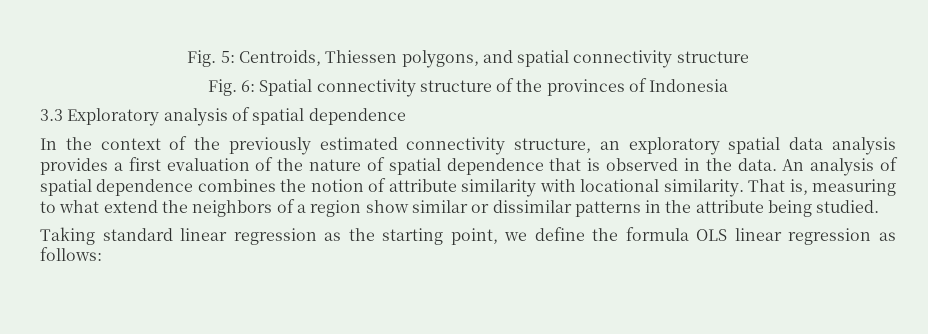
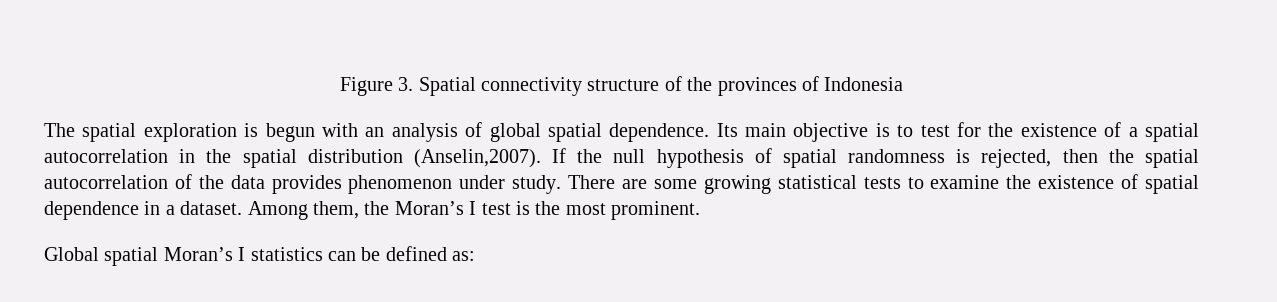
[187,50,749,68] [207,79,255,96] Fig. 5: Centroids, Thiessen polygons, and spatial connectivity structure // Fig. 6: -> [339,77,414,96] Figure 3.
[40,107,406,126] [40,136,896,155] [40,157,899,176] [40,178,896,197] [40,199,880,217] [40,227,896,245] [40,247,102,261] 3.3 Exploratory analysis of spatial dependence // In the context of the previously estimated connectivity structure, an exploratory spatial data analysis provides a first evaluation of the nature of spatial dependence that is observed in the data. An analysis of spatial dependence combines the notion of attribute similarity with locational similarity. That is, measuring to what extend the neighbors of a region show similar or dissimilar patterns in the attribute being studied. // Taking standard linear regression as the starting point, we define the formula OLS linear regression as follows: -> [44,122,1199,142] [44,148,1199,168] [44,174,1200,194] [44,201,701,220] [44,246,476,266] The spatial exploration is begun with an analysis of global spatial dependence. Its main objective is to test for the existence of a spatial autocorrelation in the spatial distribution (Anselin,2007). If the null hypothesis of spatial randomness is rejected, then the spatial autocorrelation of the data provides phenomenon under study. There are some growing statistical tests to examine the existence of spatial dependence in a dataset. Among them, the Moran’s I test is the most prominent. // Global spatial Moran’s I statistics can be defined as:

